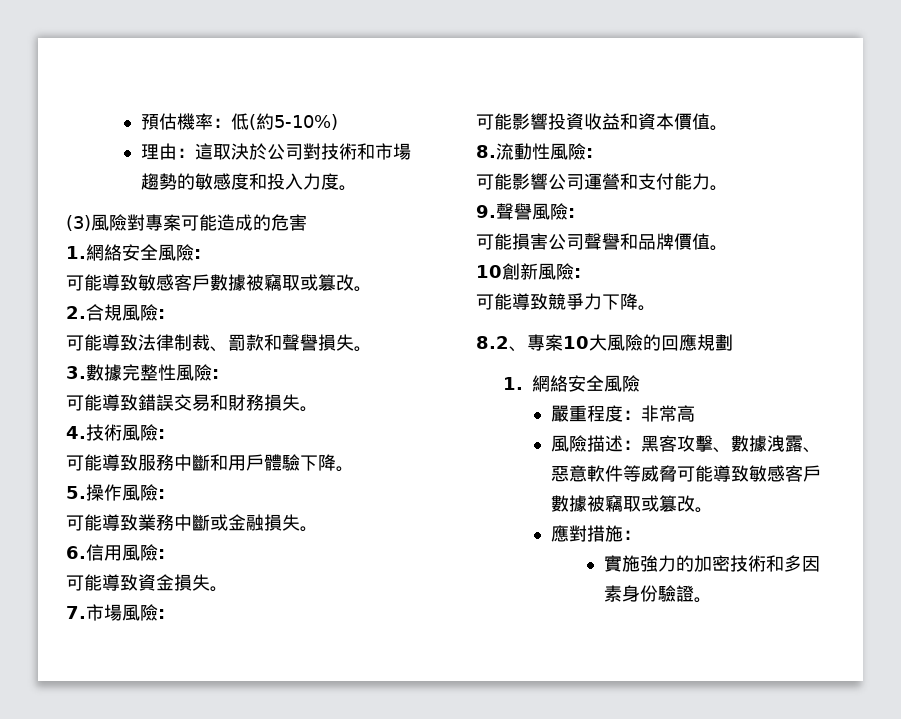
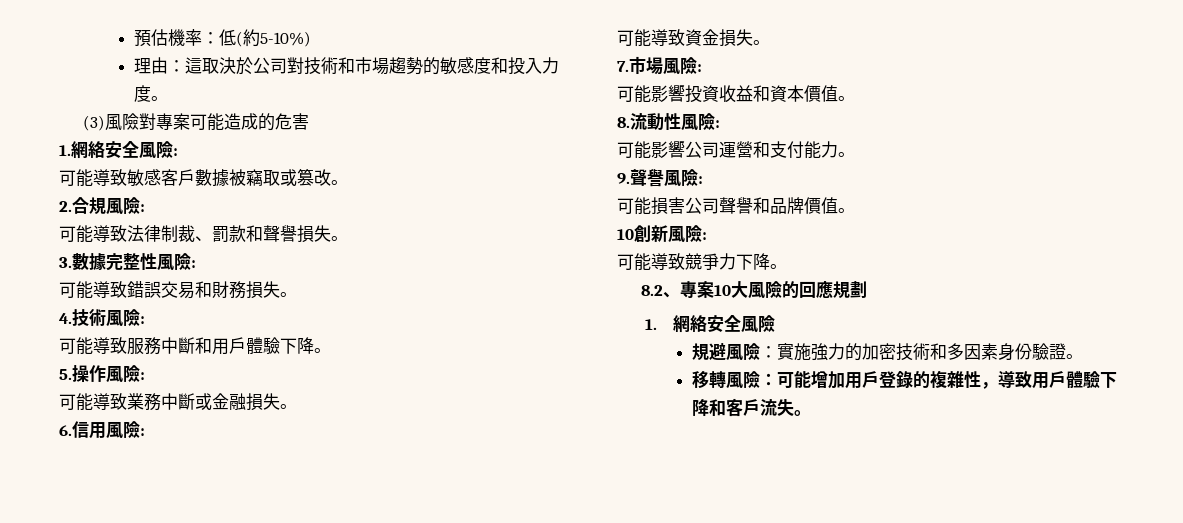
[550,405,695,422] [550,435,821,453] [550,465,821,482] [550,495,713,513] [550,525,641,542] 嚴重程度：非常高 // 風險描述：黑客攻擊、數據洩露、惡意軟件等威脅可能導致敏感客戶數據被竊取或篡改。 // 應對措施： // -> [692,343,778,361] 規避風險：
(712, 600) none -> [692,370,1118,389] [692,398,812,417] // 移轉風險：可能增加用戶登錄的複雜性，導致用戶體驗下降和客戶流失。

